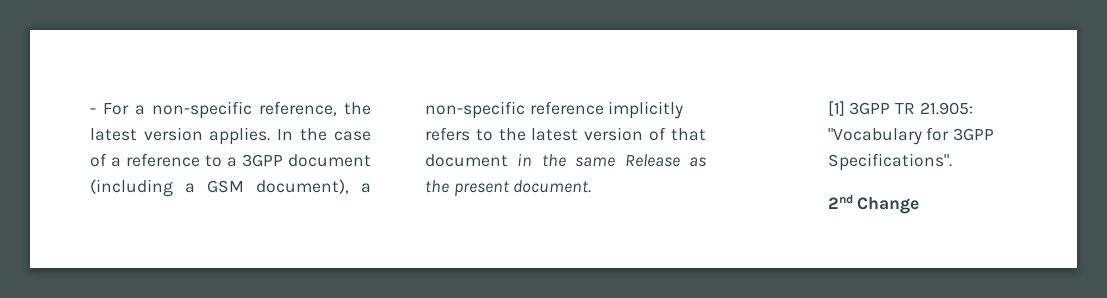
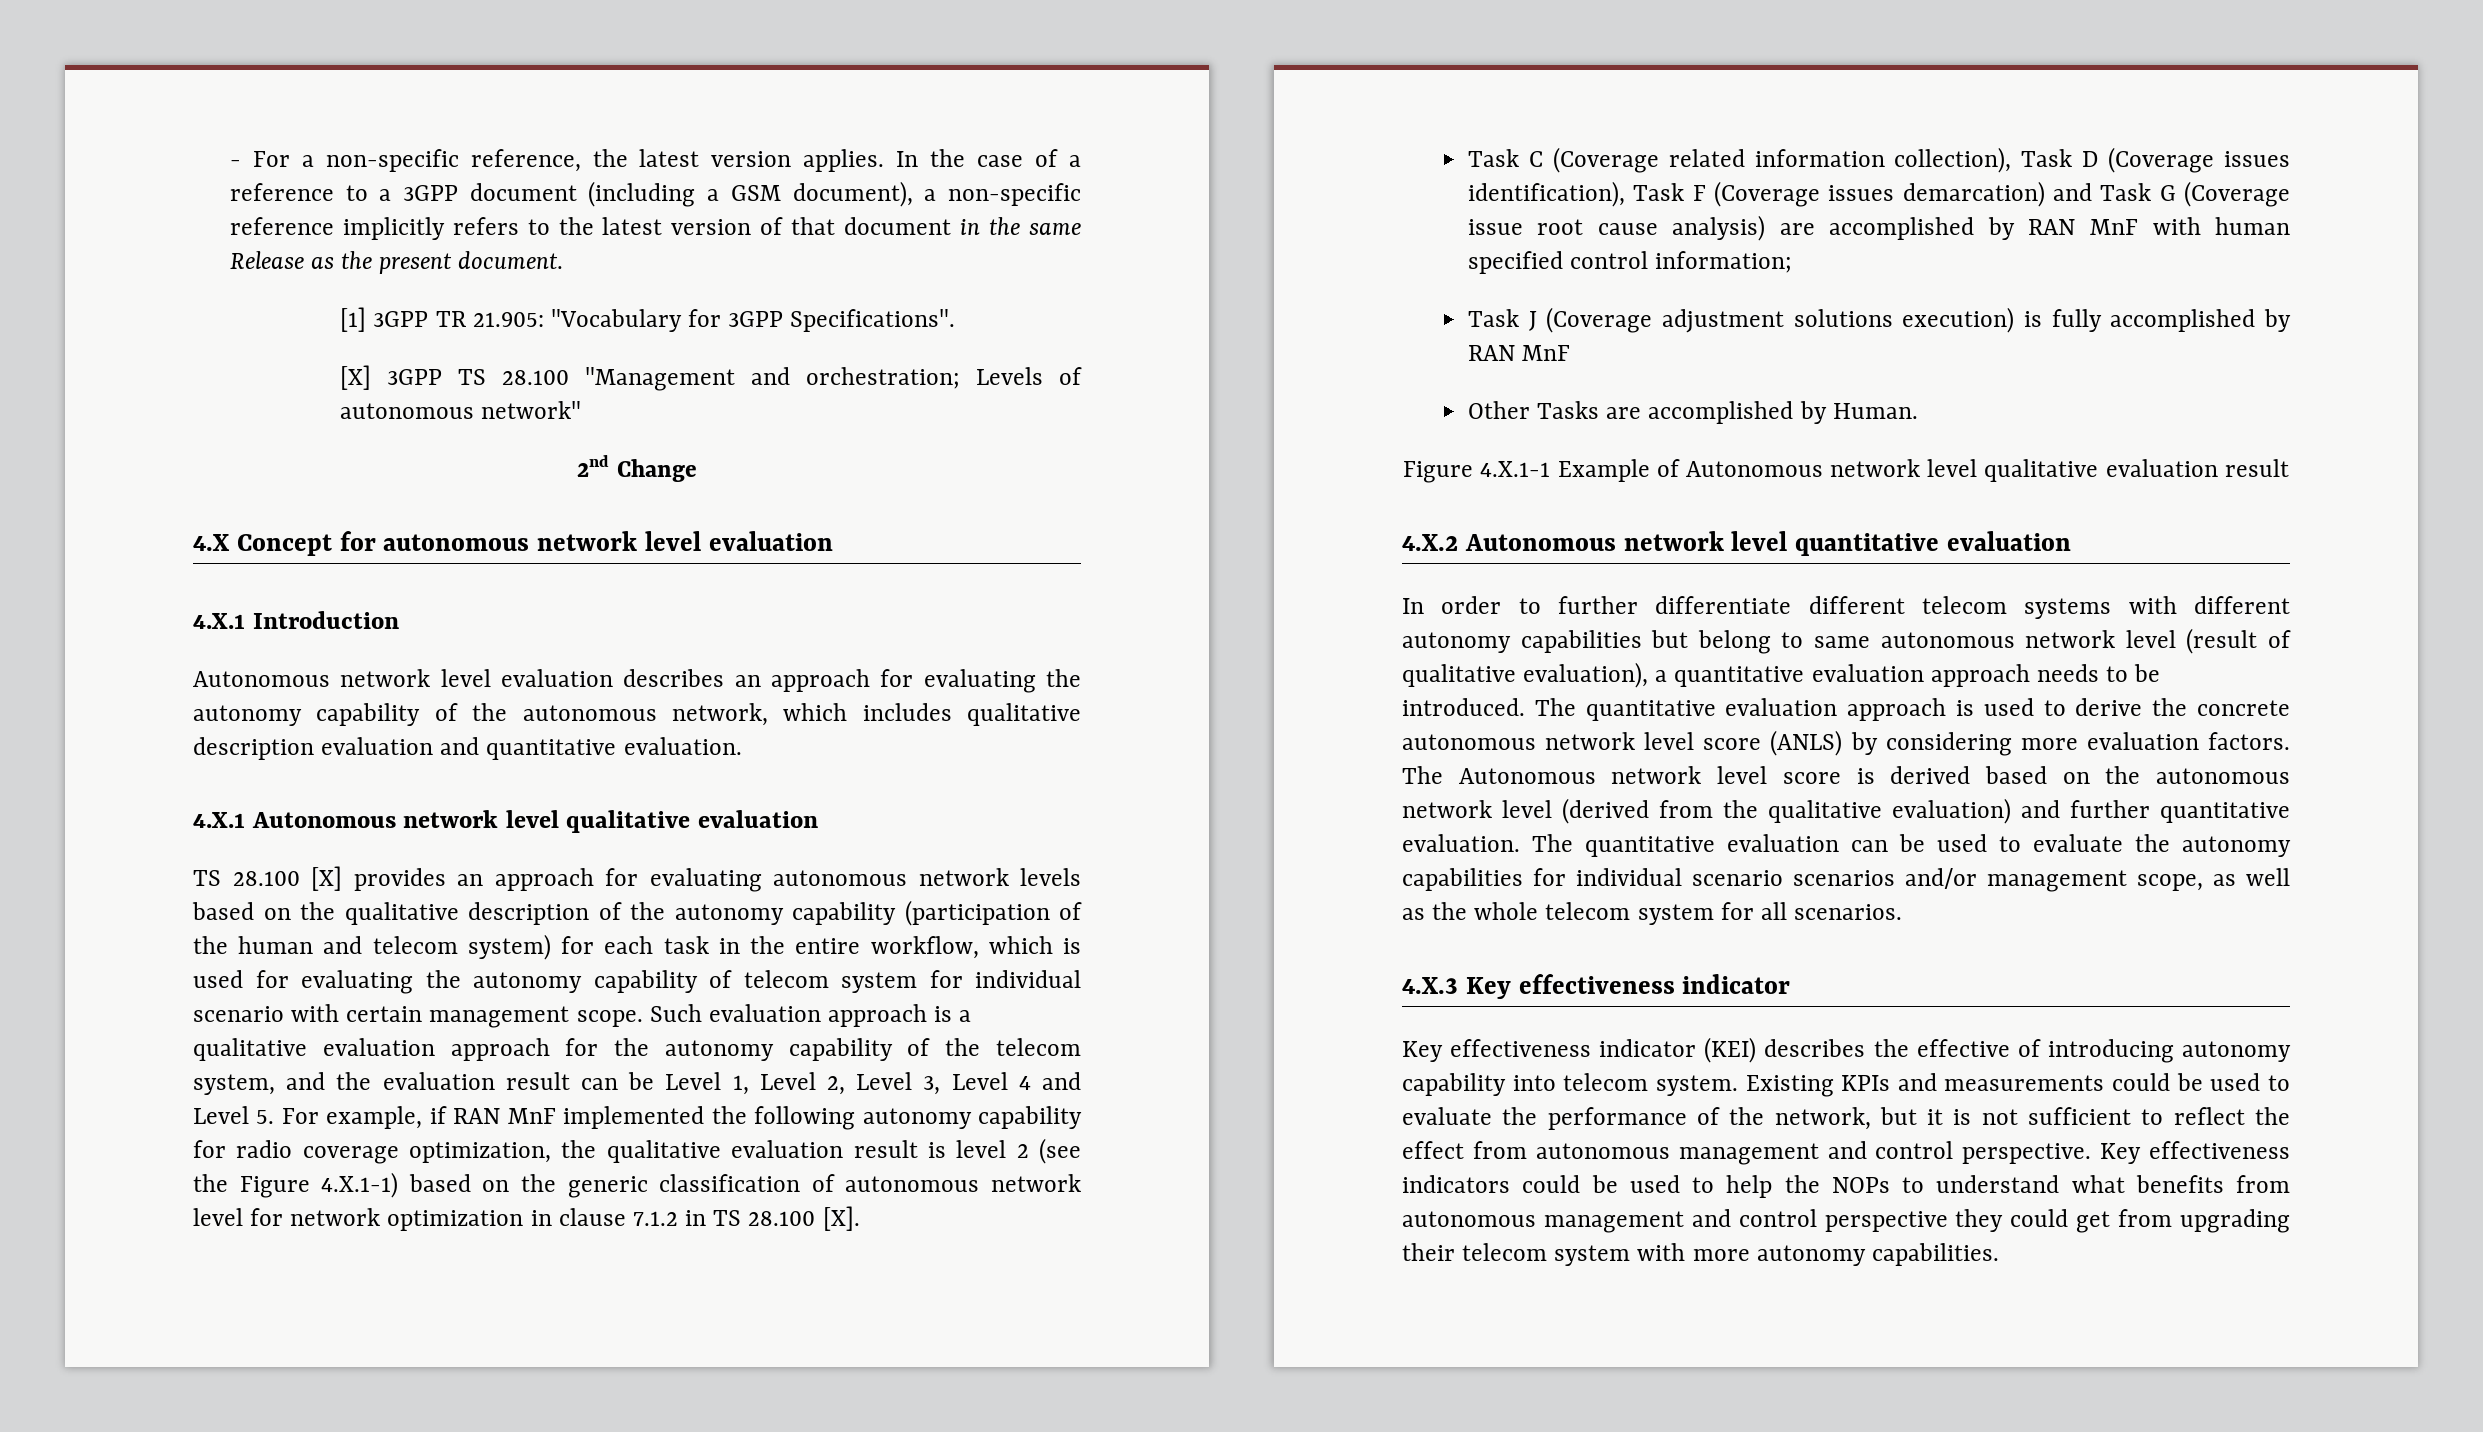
[827,194,920,214] 2nd Change -> [340,365,1082,391] [340,401,582,419] [577,455,697,482] [193,531,833,556] [193,611,399,629] [193,669,1081,693] [193,703,1081,726] [193,737,742,760] [193,810,818,833] [193,866,1081,892] [192,900,1082,926] [193,934,1082,960] [193,970,1081,994] [193,1004,972,1028] [193,1038,1082,1061] [193,1072,1082,1095] [193,1106,1082,1130] [193,1138,1081,1164] [193,1172,1081,1198] [193,1206,860,1231] [1467,147,2290,173] [1467,181,2290,207] [1467,215,2290,241] [1467,251,1793,274] [1467,307,2291,333] [1467,345,1571,361] [1467,401,1918,424] [1403,459,2289,483] [1402,531,2072,556] [1402,596,2290,619] [1402,628,2291,654] [1402,662,2161,688] [1402,698,2290,721] [1402,730,2290,756] [1402,766,2290,784] [1402,798,2290,824] [1402,834,2291,857] [1402,868,2290,892] [1402,902,1903,925] [1402,974,1791,999] [1402,1037,2291,1063] [1402,1073,2290,1097] [1402,1107,2290,1130] [1402,1141,2290,1165] [1402,1175,2290,1198] [1402,1209,2290,1233] [1402,1243,1999,1266] [X] 3GPP TS 28.100 "Management and orchestration; Levels of autonomous network" // 2nd Change // 4.X Concept for autonomous network level evaluation // 4.X.1 Introduction // Autonomous network level evaluation describes an approach for evaluating the autonomy capability of the autonomous network, which includes qualitative description evaluation and quantitative evaluation. // 4.X.1 Autonomous network level qualitative evaluation // TS 28.100 [X] provides an approach for evaluating autonomous network levels based on the qualitative description of the autonomy capability (participation of the human and telecom system) for each task in the entire workflow, which is used for evaluating the autonomy capability of telecom system for individual scenario with certain management scope. Such evaluation approach is a qualitative evaluation approach for the autonomy capability of the telecom system, and the evaluation result can be Level 1, Level 2, Level 3, Level 4 and Level 5. For example, if RAN MnF implemented the following autonomy capability for radio coverage optimization, the qualitative evaluation result is level 2 (see the Figure 4.X.1-1) based on the generic classification of autonomous network level for network optimization in clause 7.1.2 in TS 28.100 [X]. // Task C (Coverage related information collection), Task D (Coverage issues identification), Task F (Coverage issues demarcation) and Task G (Coverage issue root cause analysis) are accomplished by RAN MnF with human specified control information; // Task J (Coverage adjustment solutions execution) is fully accomplished by RAN MnF // Other Tasks are accomplished by Human. // Figure 4.X.1-1 Example of Autonomous network level qualitative evaluation result // 4.X.2 Autonomous network level quantitative evaluation // In order to further differentiate different telecom systems with different autonomy capabilities but belong to same autonomous network level (result of qualitative evaluation), a quantitative evaluation approach needs to be introduced. The quantitative evaluation approach is used to derive the concrete autonomous network level score (ANLS) by considering more evaluation factors. The Autonomous network level score is derived based on the autonomous network level (derived from the qualitative evaluation) and further quantitative evaluation. The quantitative evaluation can be used to evaluate the autonomy capabilities for individual scenario scenarios and/or management scope, as well as the whole telecom system for all scenarios. // 4.X.3 Key effectiveness indicator // Key effectiveness indicator (KEI) describes the effective of introducing autonomy capability into telecom system. Existing KPIs and measurements could be used to evaluate the performance of the network, but it is not sufficient to reflect the effect from autonomous management and control perspective. Key effectiveness indicators could be used to help the NOPs to understand what benefits from autonomous management and control perspective they could get from upgrading their telecom system with more autonomy capabilities.

